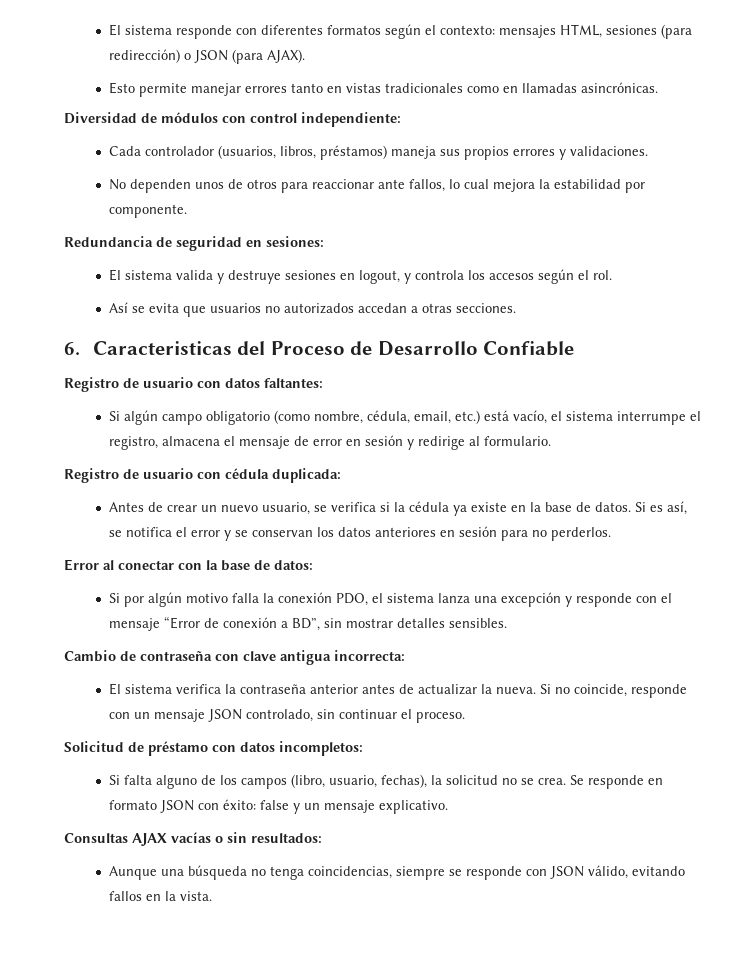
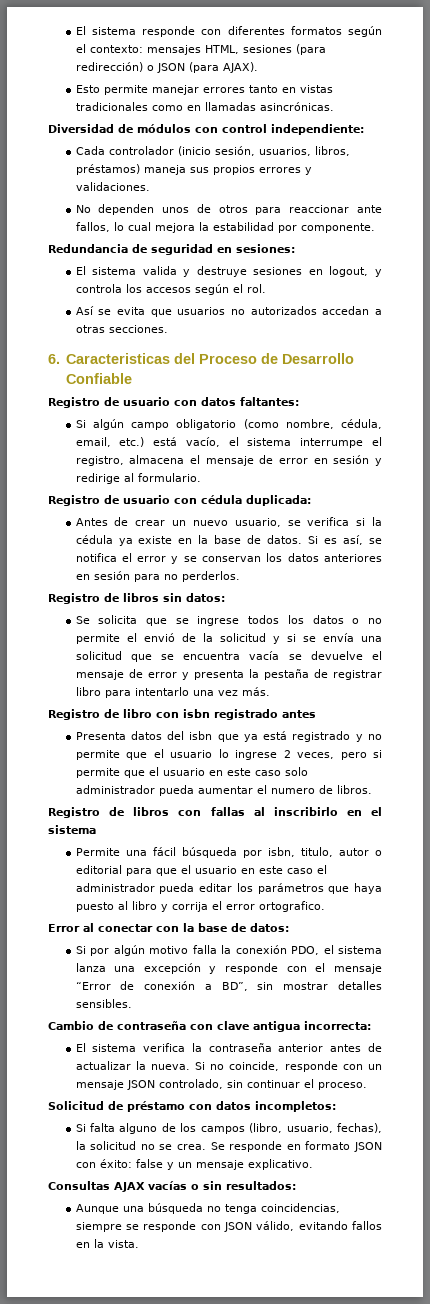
[217,145,276,159] (usuarios, -> [177,146,311,156] (inicio sesión, usuarios,
(611, 534) none -> [48,593,225,604] [75,615,382,626] [75,633,382,644] [75,651,382,662] [75,669,382,680] [75,687,270,698] [48,709,316,720] [75,731,382,742] [75,749,382,760] [75,767,308,778] [75,785,372,796] [48,807,382,818] [48,825,96,834] [75,847,382,858] [75,865,327,876] [75,883,382,894] [75,901,325,912] // Registro de libros sin datos: // Se solicita que se ingrese todos los datos o no permite el envió de la solicitud y si se envía una solicitud que se encuentra vacía se devuelve el mensaje de error y presenta la pestaña de registrar libro para intentarlo una vez más. // Registro de libro con isbn registrado antes // Presenta datos del isbn que ya está registrado y no permite que el usuario lo ingrese 2 veces, pero si permite que el usuario en este caso solo administrador pueda aumentar el numero de libros. // Registro de libros con fallas al inscribirlo en el sistema // Permite una fácil búsqueda por isbn, titulo, autor o editorial para que el usuario en este caso el administrador pueda editar los parámetros que haya puesto al libro y corrija el error ortografico.

